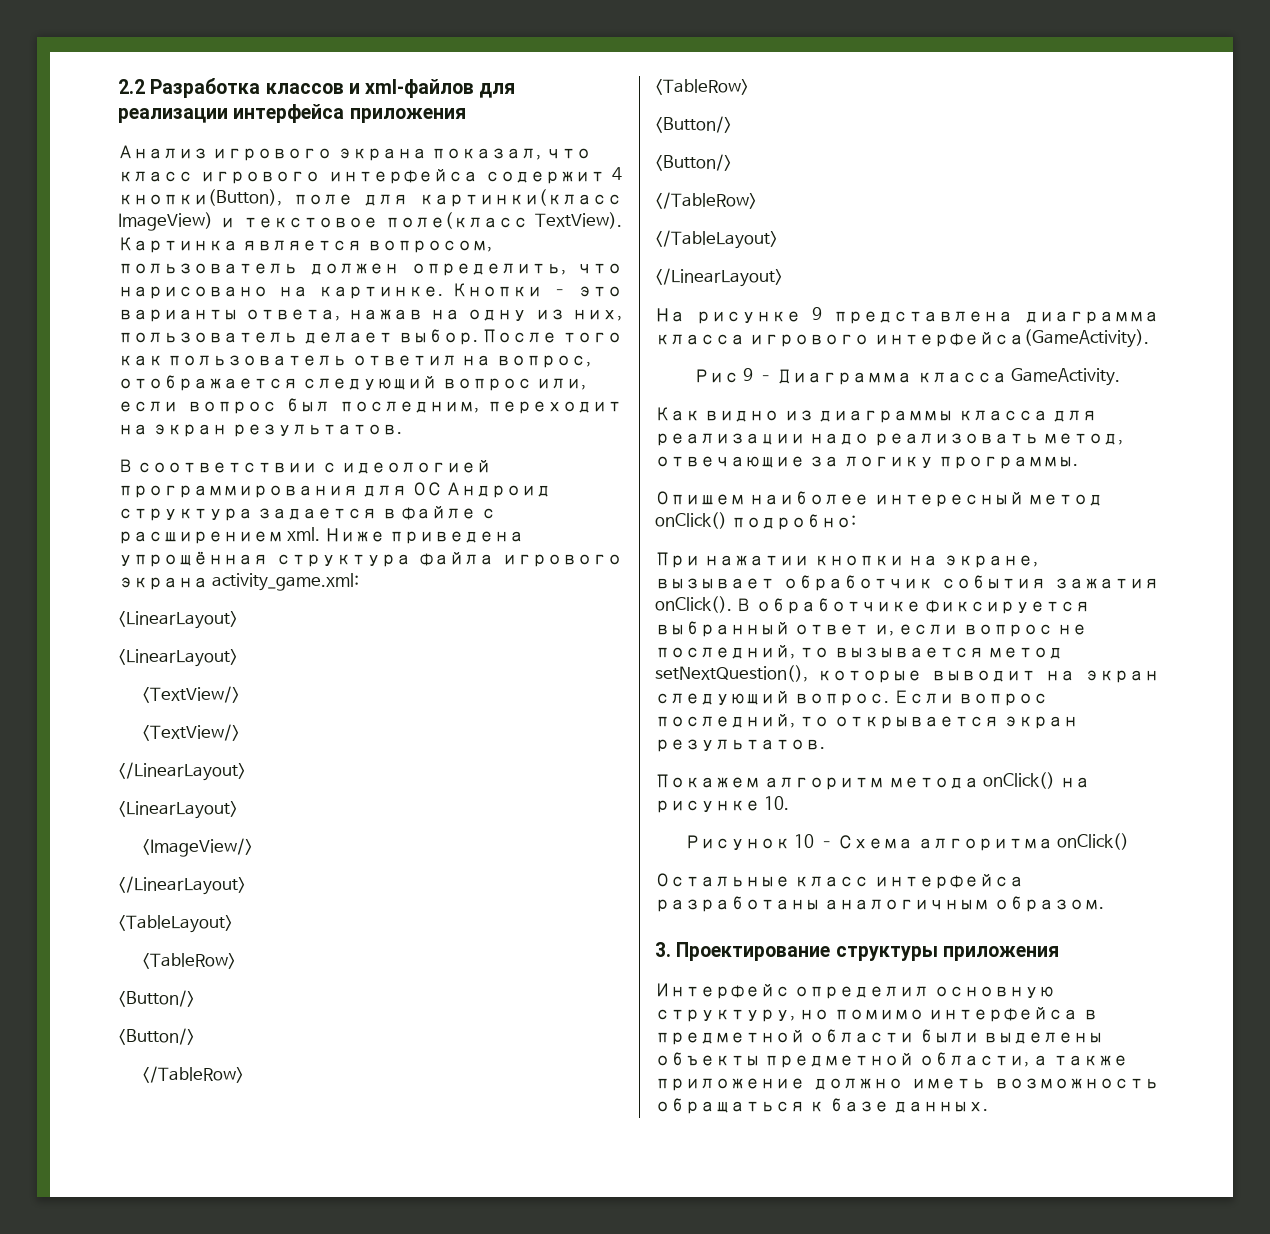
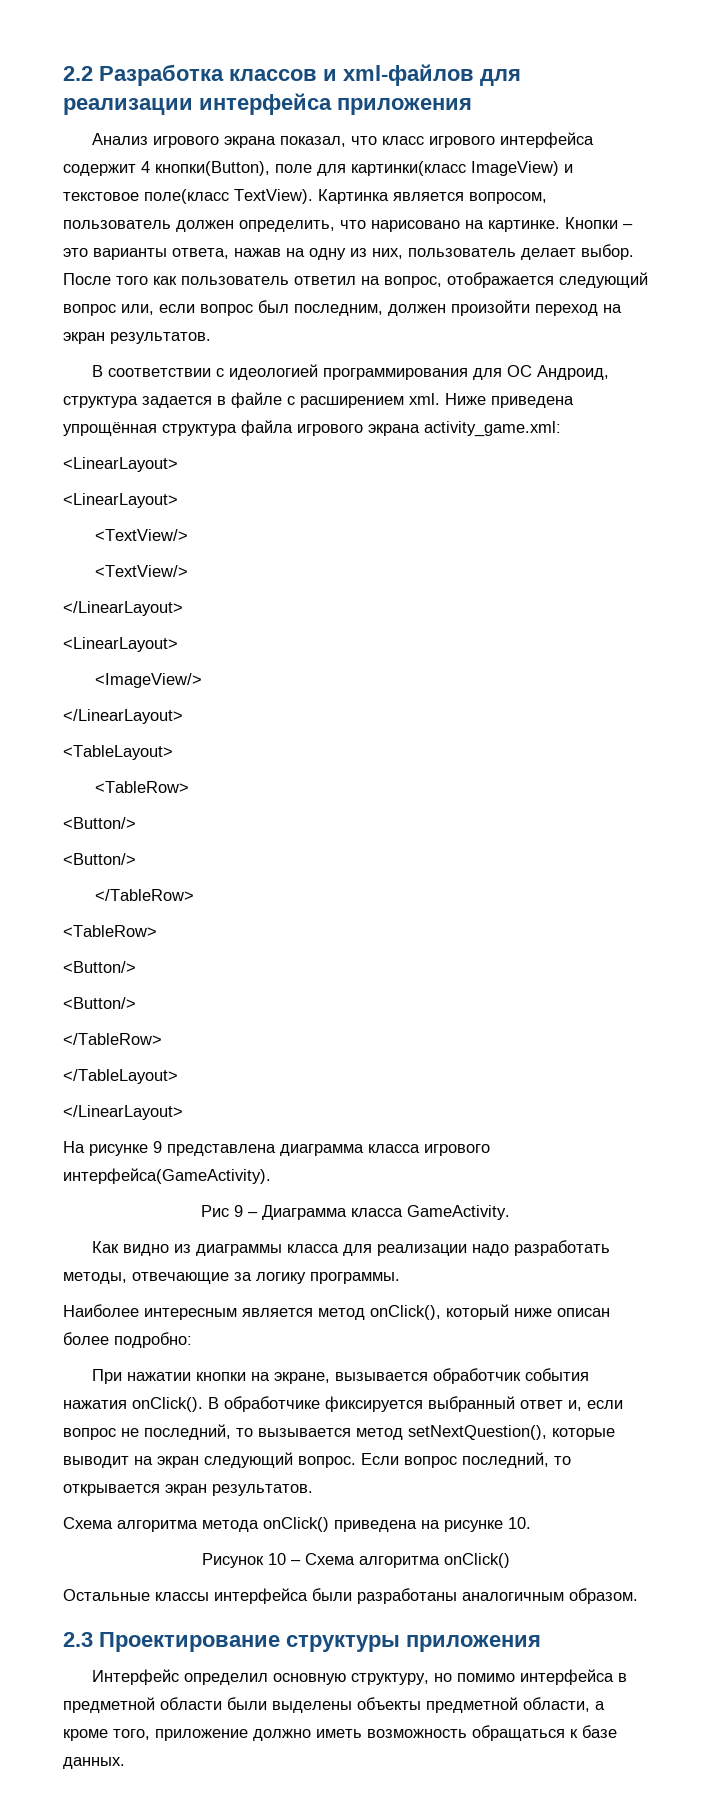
[487,401,622,414] переходит -> [388,300,598,316] должен произойти переход
[446,482,552,498] Андроид -> [536,365,609,380] Андроид,
[873,433,1124,446] реализовать метод, -> [513,1240,610,1256] [63,1272,127,1284] разработать методы,
[655,491,1104,507] [655,512,727,529] Опишем наиболее интересный метод onClick() -> [63,1304,610,1320] [63,1332,109,1345] Наиболее интересным является метод onClick(), который ниже описан более
[655,578,775,589] вызывает -> [334,1372,428,1381] вызывается
[1054,578,1159,589] зажатия -> [63,1400,127,1409] нажатия
[655,774,885,790] Покажем алгоритм -> [63,1517,198,1532] Схема алгоритма
(1056, 780) none -> [334,1520,417,1532] приведена
[794,874,1024,889] класс интерфейса -> [155,1588,352,1604] классы интерфейса были
[655,942,671,957] 3. -> [63,1632,93,1647] 2.3
[1052,1055,1128,1066] также -> [63,1729,150,1741] кроме того,

